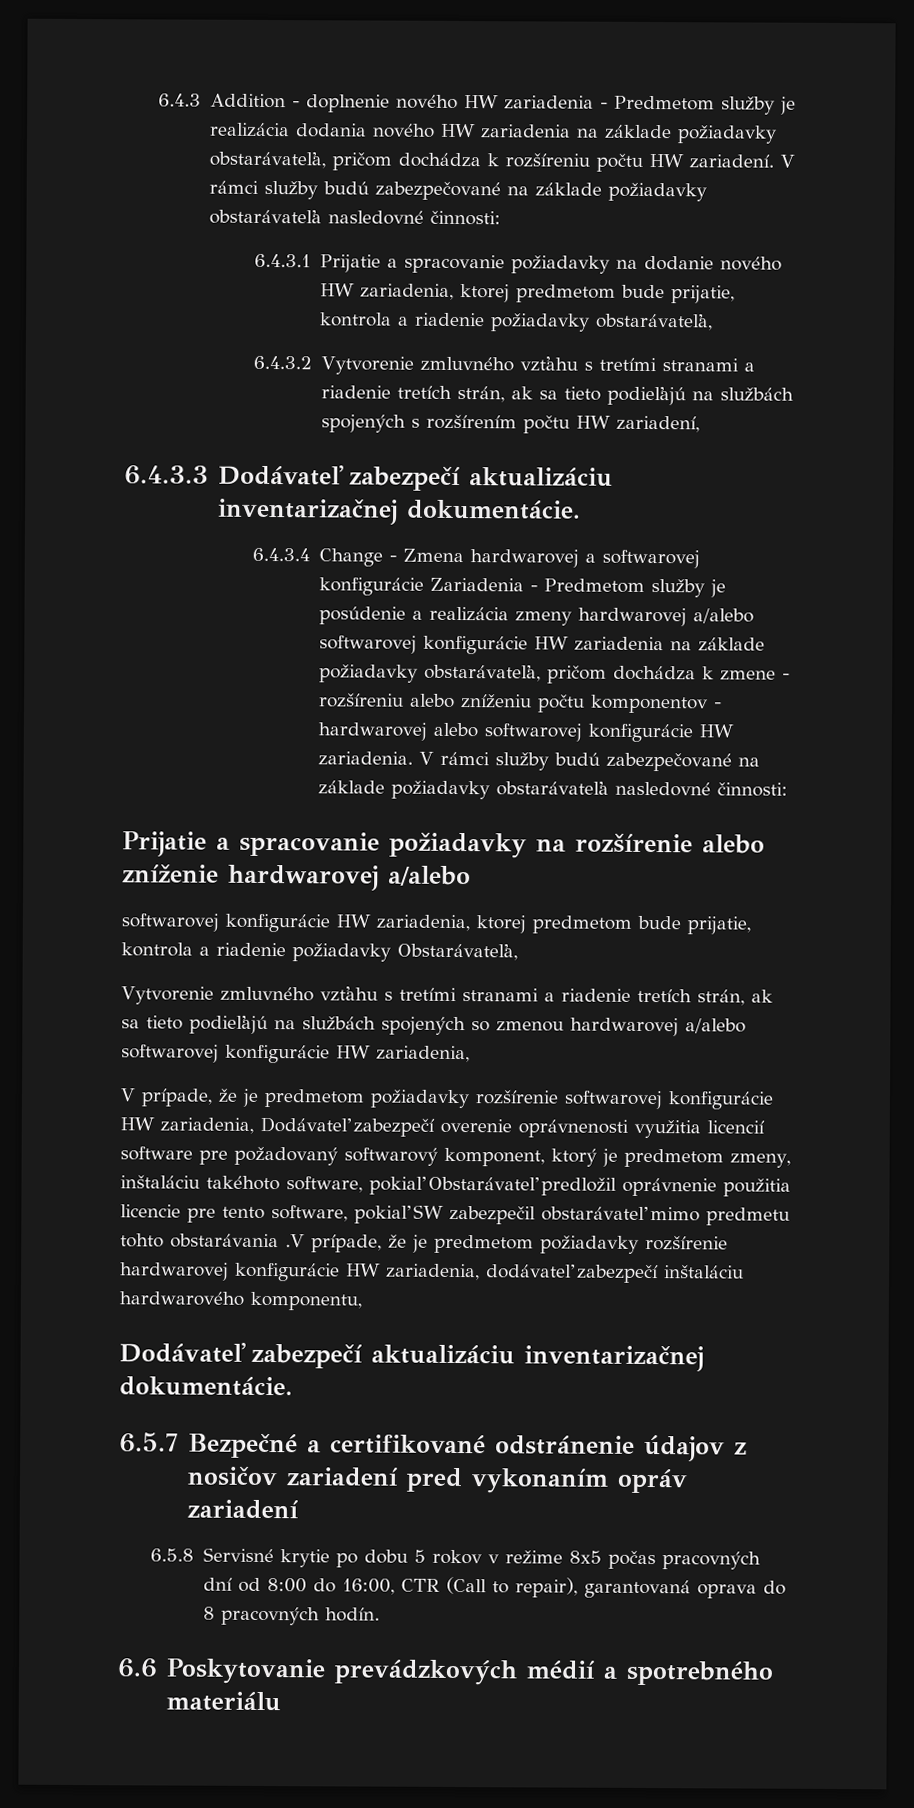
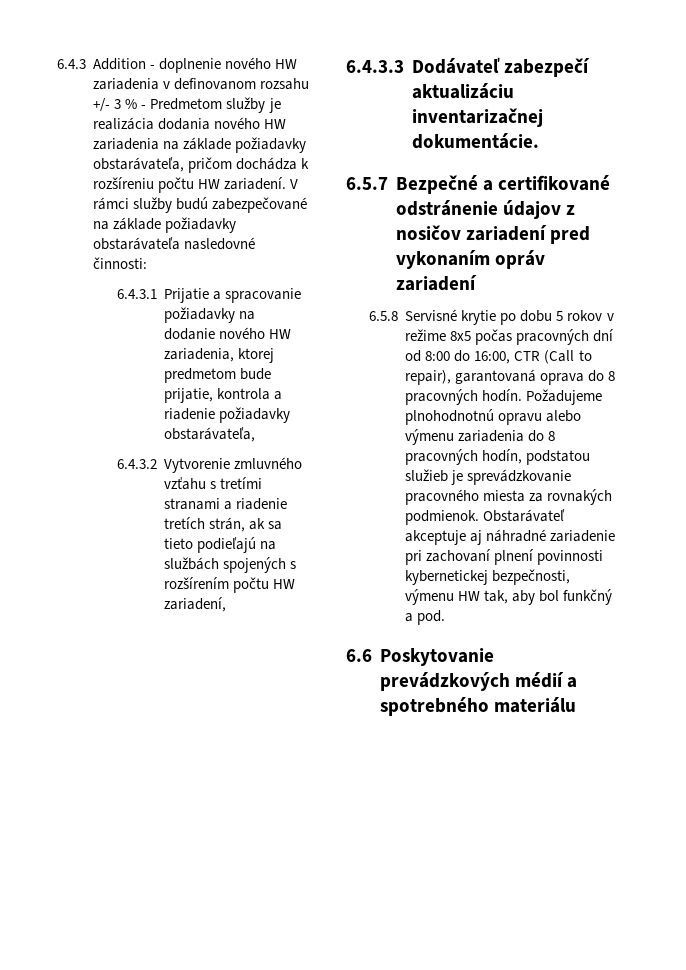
(594, 102) none -> [163,78,310,90] [93,98,138,112] v definovanom rozsahu +/- 3 %
[252,547,700,569] [318,577,726,598] [318,606,754,627] [318,635,765,655] [318,663,790,684] [318,692,722,714] [317,722,734,743] [317,751,760,772] [317,780,788,800] [122,831,765,859] [122,864,471,891] [121,913,751,935] [121,942,518,962] [121,986,773,1006] [121,1014,746,1037] [121,1044,470,1064] [120,1088,774,1110] [120,1116,765,1139] [120,1146,791,1168] [120,1174,791,1197] [120,1204,790,1226] [120,1233,728,1254] [120,1262,744,1284] [119,1291,362,1311] [119,1342,704,1372] [119,1376,293,1397] // 6.4.3.4 Change - Zmena hardwarovej a softwarovej konfigurácie Zariadenia - Predmetom služby je posúdenie a realizácia zmeny hardwarovej a/alebo softwarovej konfigurácie HW zariadenia na základe požiadavky obstarávateľa, pričom dochádza k zmene - rozšíreniu alebo zníženiu počtu komponentov - hardwarovej alebo softwarovej konfigurácie HW zariadenia. V rámci služby budú zabezpečované na základe požiadavky obstarávateľa nasledovné činnosti: // Prijatie a spracovanie požiadavky na rozšírenie alebo zníženie hardwarovej a/alebo // softwarovej konfigurácie HW zariadenia, ktorej predmetom bude prijatie, kontrola a riadenie požiadavky Obstarávateľa, // Vytvorenie zmluvného vzťahu s tretími stranami a riadenie tretích strán, ak sa tieto podieľajú na službách spojených so zmenou hardwarovej a/alebo softwarovej konfigurácie HW zariadenia, // V prípade, že je predmetom požiadavky rozšírenie softwarovej konfigurácie HW zariadenia, Dodávateľ zabezpečí overenie oprávnenosti využitia licencií software pre požadovaný softwarový komponent, ktorý je predmetom zmeny, inštaláciu takéhoto software, pokiaľ Obstarávateľ predložil oprávnenie použitia licencie pre tento software, pokiaľ SW zabezpečil obstarávateľ mimo predmetu tohto obstarávania .V prípade, že je predmetom požiadavky rozšírenie hardwarovej konfigurácie HW zariadenia, dodávateľ zabezpečí inštaláciu hardwarového komponentu, // Dodávateľ zabezpečí aktualizáciu inventarizačnej dokumentácie. -> (539, 141) none
(380, 1614) none -> [526,389,603,405] [405,409,582,425] [405,429,556,445] [405,449,591,465] [405,469,572,485] [405,489,613,505] [405,509,566,525] [405,529,616,545] [405,549,604,565] [405,569,571,585] [405,589,613,605] [405,610,446,625] Požadujeme plnohodnotnú opravu alebo výmenu zariadenia do 8 pracovných hodín, podstatou služieb je sprevádzkovanie pracovného miesta za rovnakých podmienok. Obstarávateľ akceptuje aj náhradné zariadenie pri zachovaní plnení povinnosti kybernetickej bezpečnosti, výmenu HW tak, aby bol funkčný a pod.

